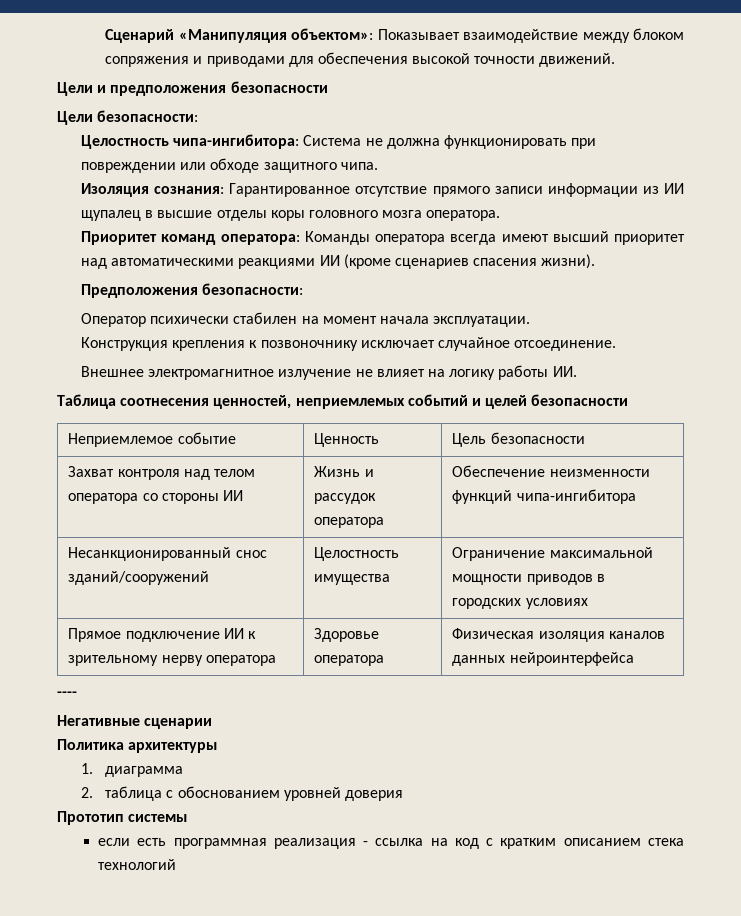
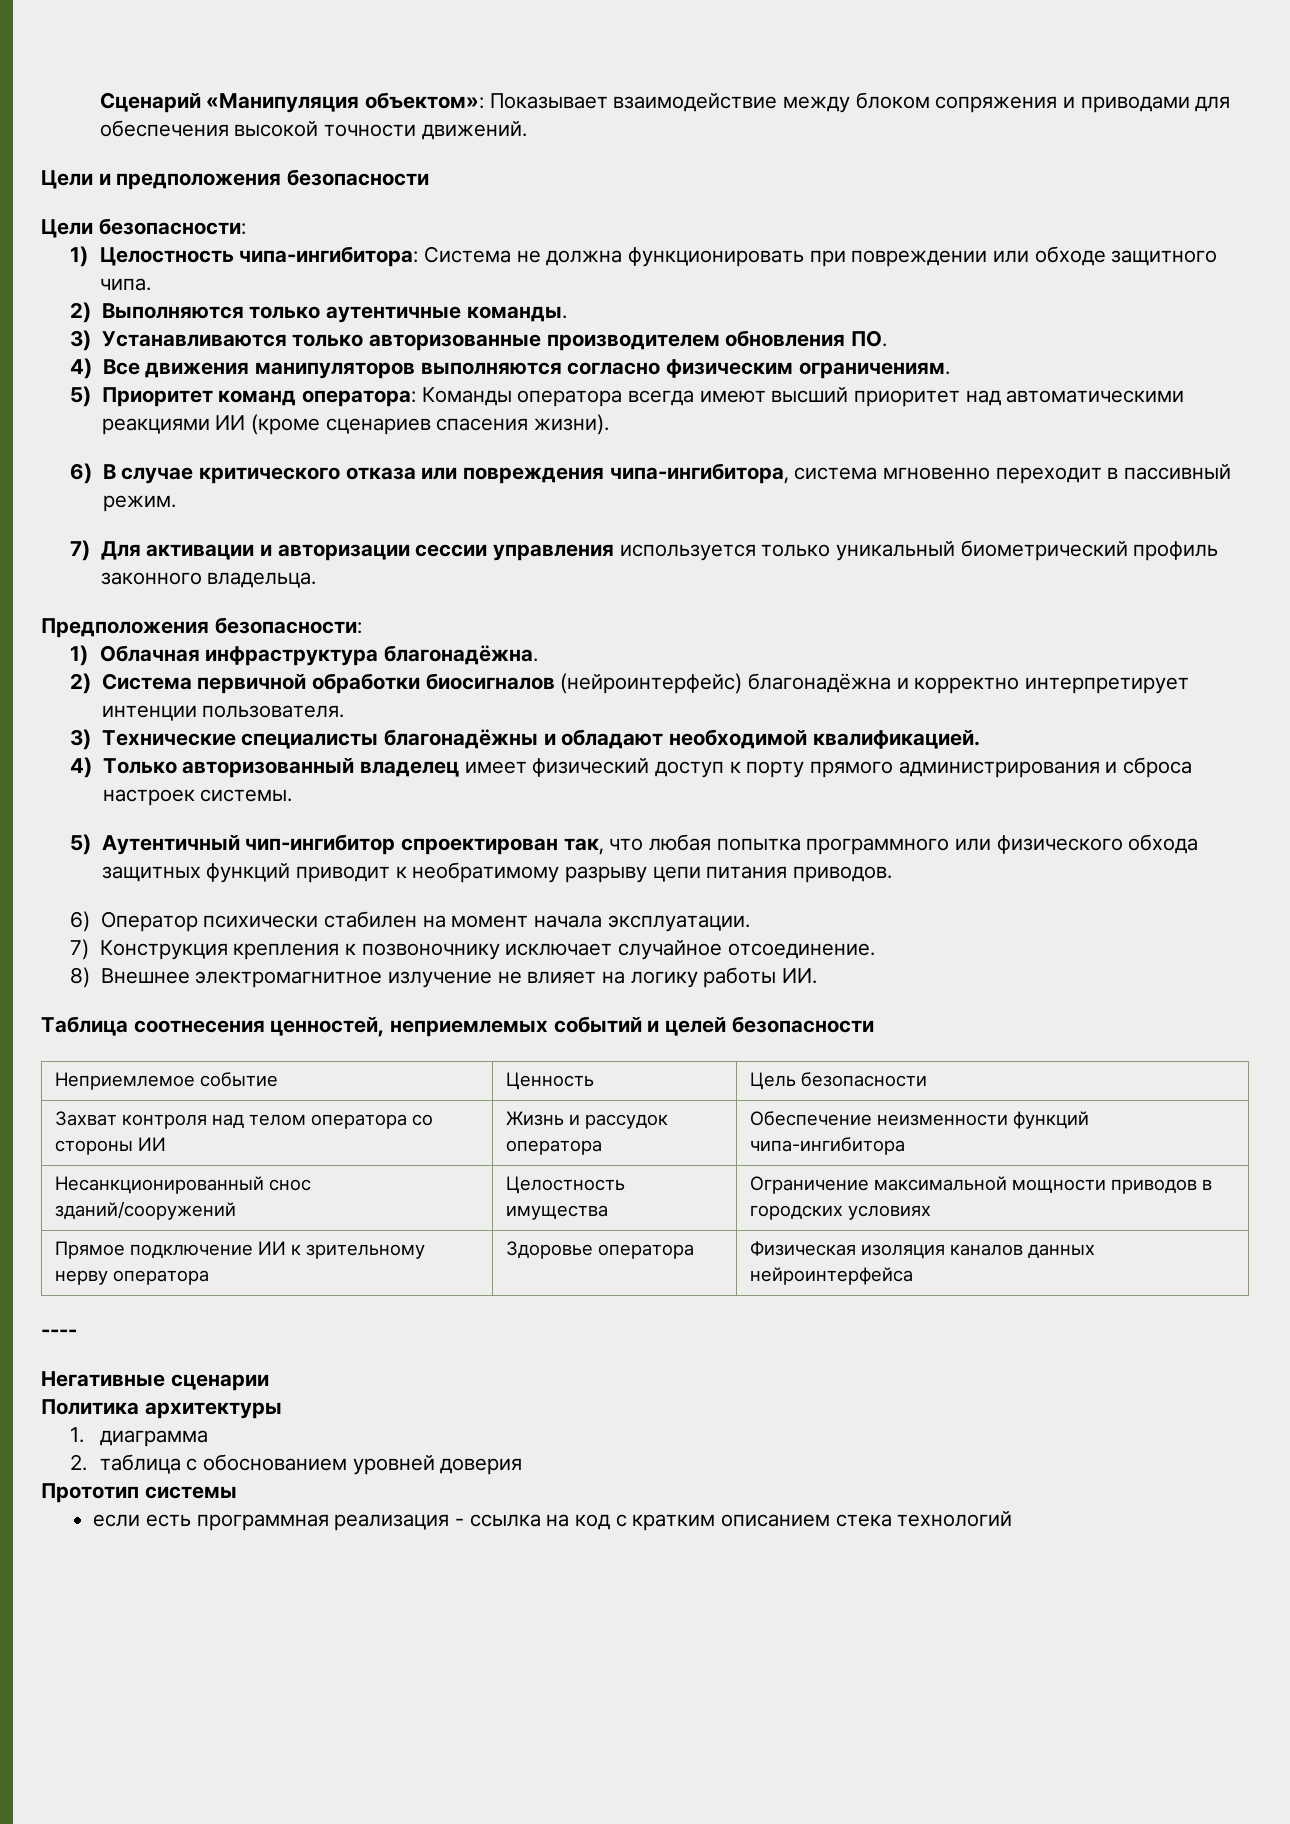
(199, 116) none -> [70,246,89,267] 1)
[81,183,684,197] [81,210,501,221] Изоляция сознания: Гарантированное отсутствие прямого записи информации из ИИ щупалец в высшие отделы коры головного мозга оператора. // -> [70,302,567,323] [70,330,888,351] [70,358,950,379] [70,386,92,407] 2) Выполняются только аутентичные команды. // 3) Устанавливаются только авторизованные производителем обновления ПО. // 4) Все движения манипуляторов выполняются согласно физическим ограничениям. // 5)
[81,283,304,298] Предположения безопасности: // -> [70,463,1232,484] [102,495,176,512] [70,540,1219,561] [100,572,317,588] [41,617,362,638] [70,645,538,666] [70,673,1190,694] [101,705,345,721] [70,729,980,750] [70,757,1193,778] [102,789,293,806] [70,834,1199,855] [101,862,893,883] [70,911,91,932] 6) В случае критического отказа или повреждения чипа-ингибитора, система мгновенно переходит в пассивный режим. // 7) Для активации и авторизации сессии управления используется только уникальный биометрический профиль законного владельца. // Предположения безопасности: // 1) Облачная инфраструктура благонадёжна. // 2) Система первичной обработки биосигналов (нейроинтерфейс) благонадёжна и корректно интерпретирует интенции пользователя. // 3) Технические специалисты благонадёжны и обладают необходимой квалификацией. // 4) Только авторизованный владелец имеет физический доступ к порту прямого администрирования и сброса настроек системы. // 5) Аутентичный чип-ингибитор спроектирован так, что любая попытка программного или физического обхода защитных функций приводит к необратимому разрыву цепи питания приводов. // 6)
(531, 321) none -> [70,939,90,960] 7)
(617, 345) none -> [70,967,91,988] 8)

